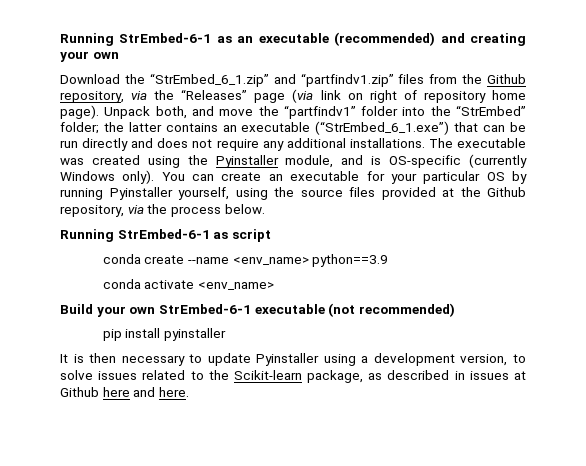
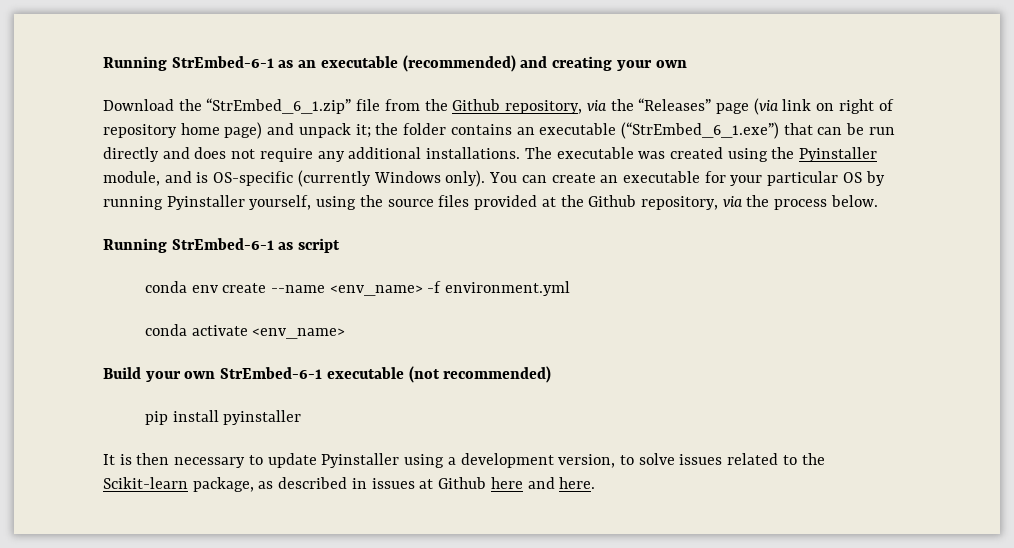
[273,73,425,87] and “partfindv1.zip” files -> [356,99,381,111] file
[60,105,527,119] [60,122,162,134] page). Unpack both, and move the “partfindv1” folder into the “StrEmbed” folder; the latter -> [224,122,447,139] page) and unpack it; the folder
(141, 259) none -> [191,285,218,293] env
[312,254,389,267] python==3.9 -> [427,281,571,296] -f environment.yml

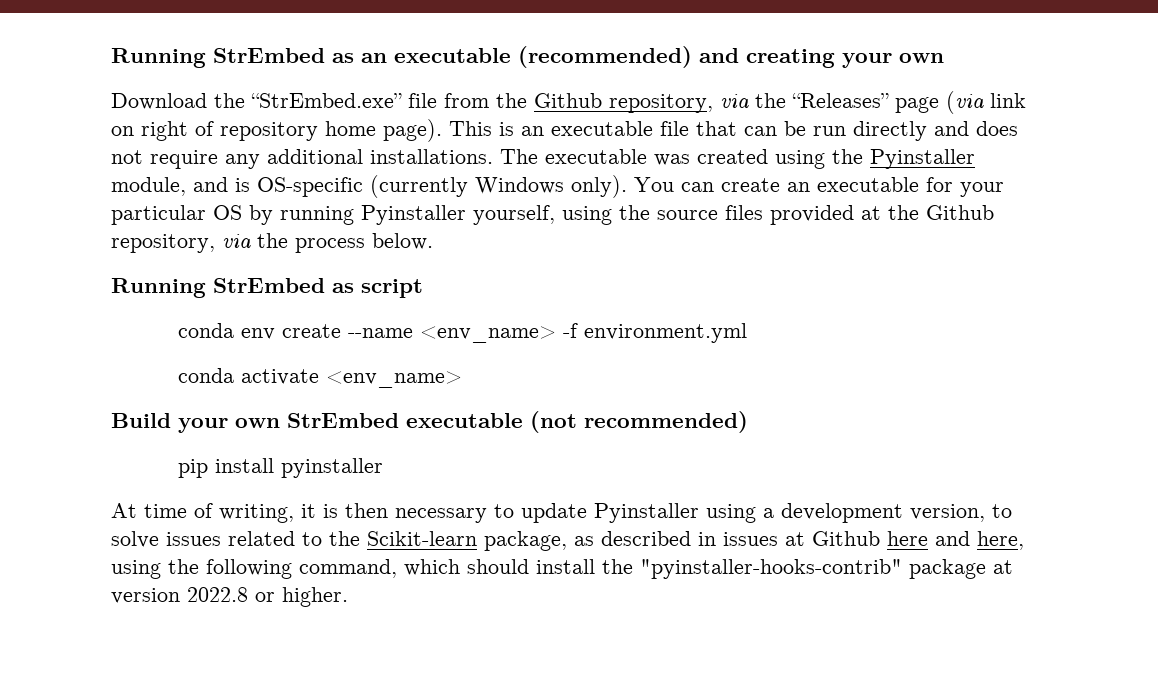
[103,56,274,71] Running StrEmbed-6-1 -> [111,48,325,68] Running StrEmbed
[206,98,352,114] “StrEmbed_6_1.zip” -> [251,93,402,108] “StrEmbed.exe”
[224,122,779,139] page) and unpack it; the folder contains an executable (“StrEmbed_6_1.exe”) -> [383,119,689,142] page). This is an executable file
[171,238,274,250] StrEmbed-6-1 -> [213,278,325,293] StrEmbed
[220,367,323,379] StrEmbed-6-1 -> [287,413,399,428] StrEmbed
[103,454,115,465] It -> [111,503,316,523] At time of writing, it
[559,477,596,489] here. -> [977,531,1024,550] [111,559,1013,579] [111,587,348,607] here, using the following command, which should install the "pyinstaller-hooks-contrib" package at version 2022.8 or higher.

